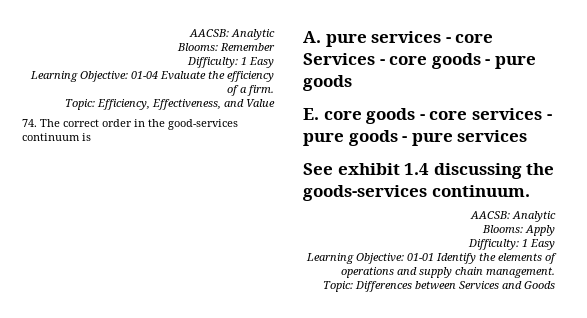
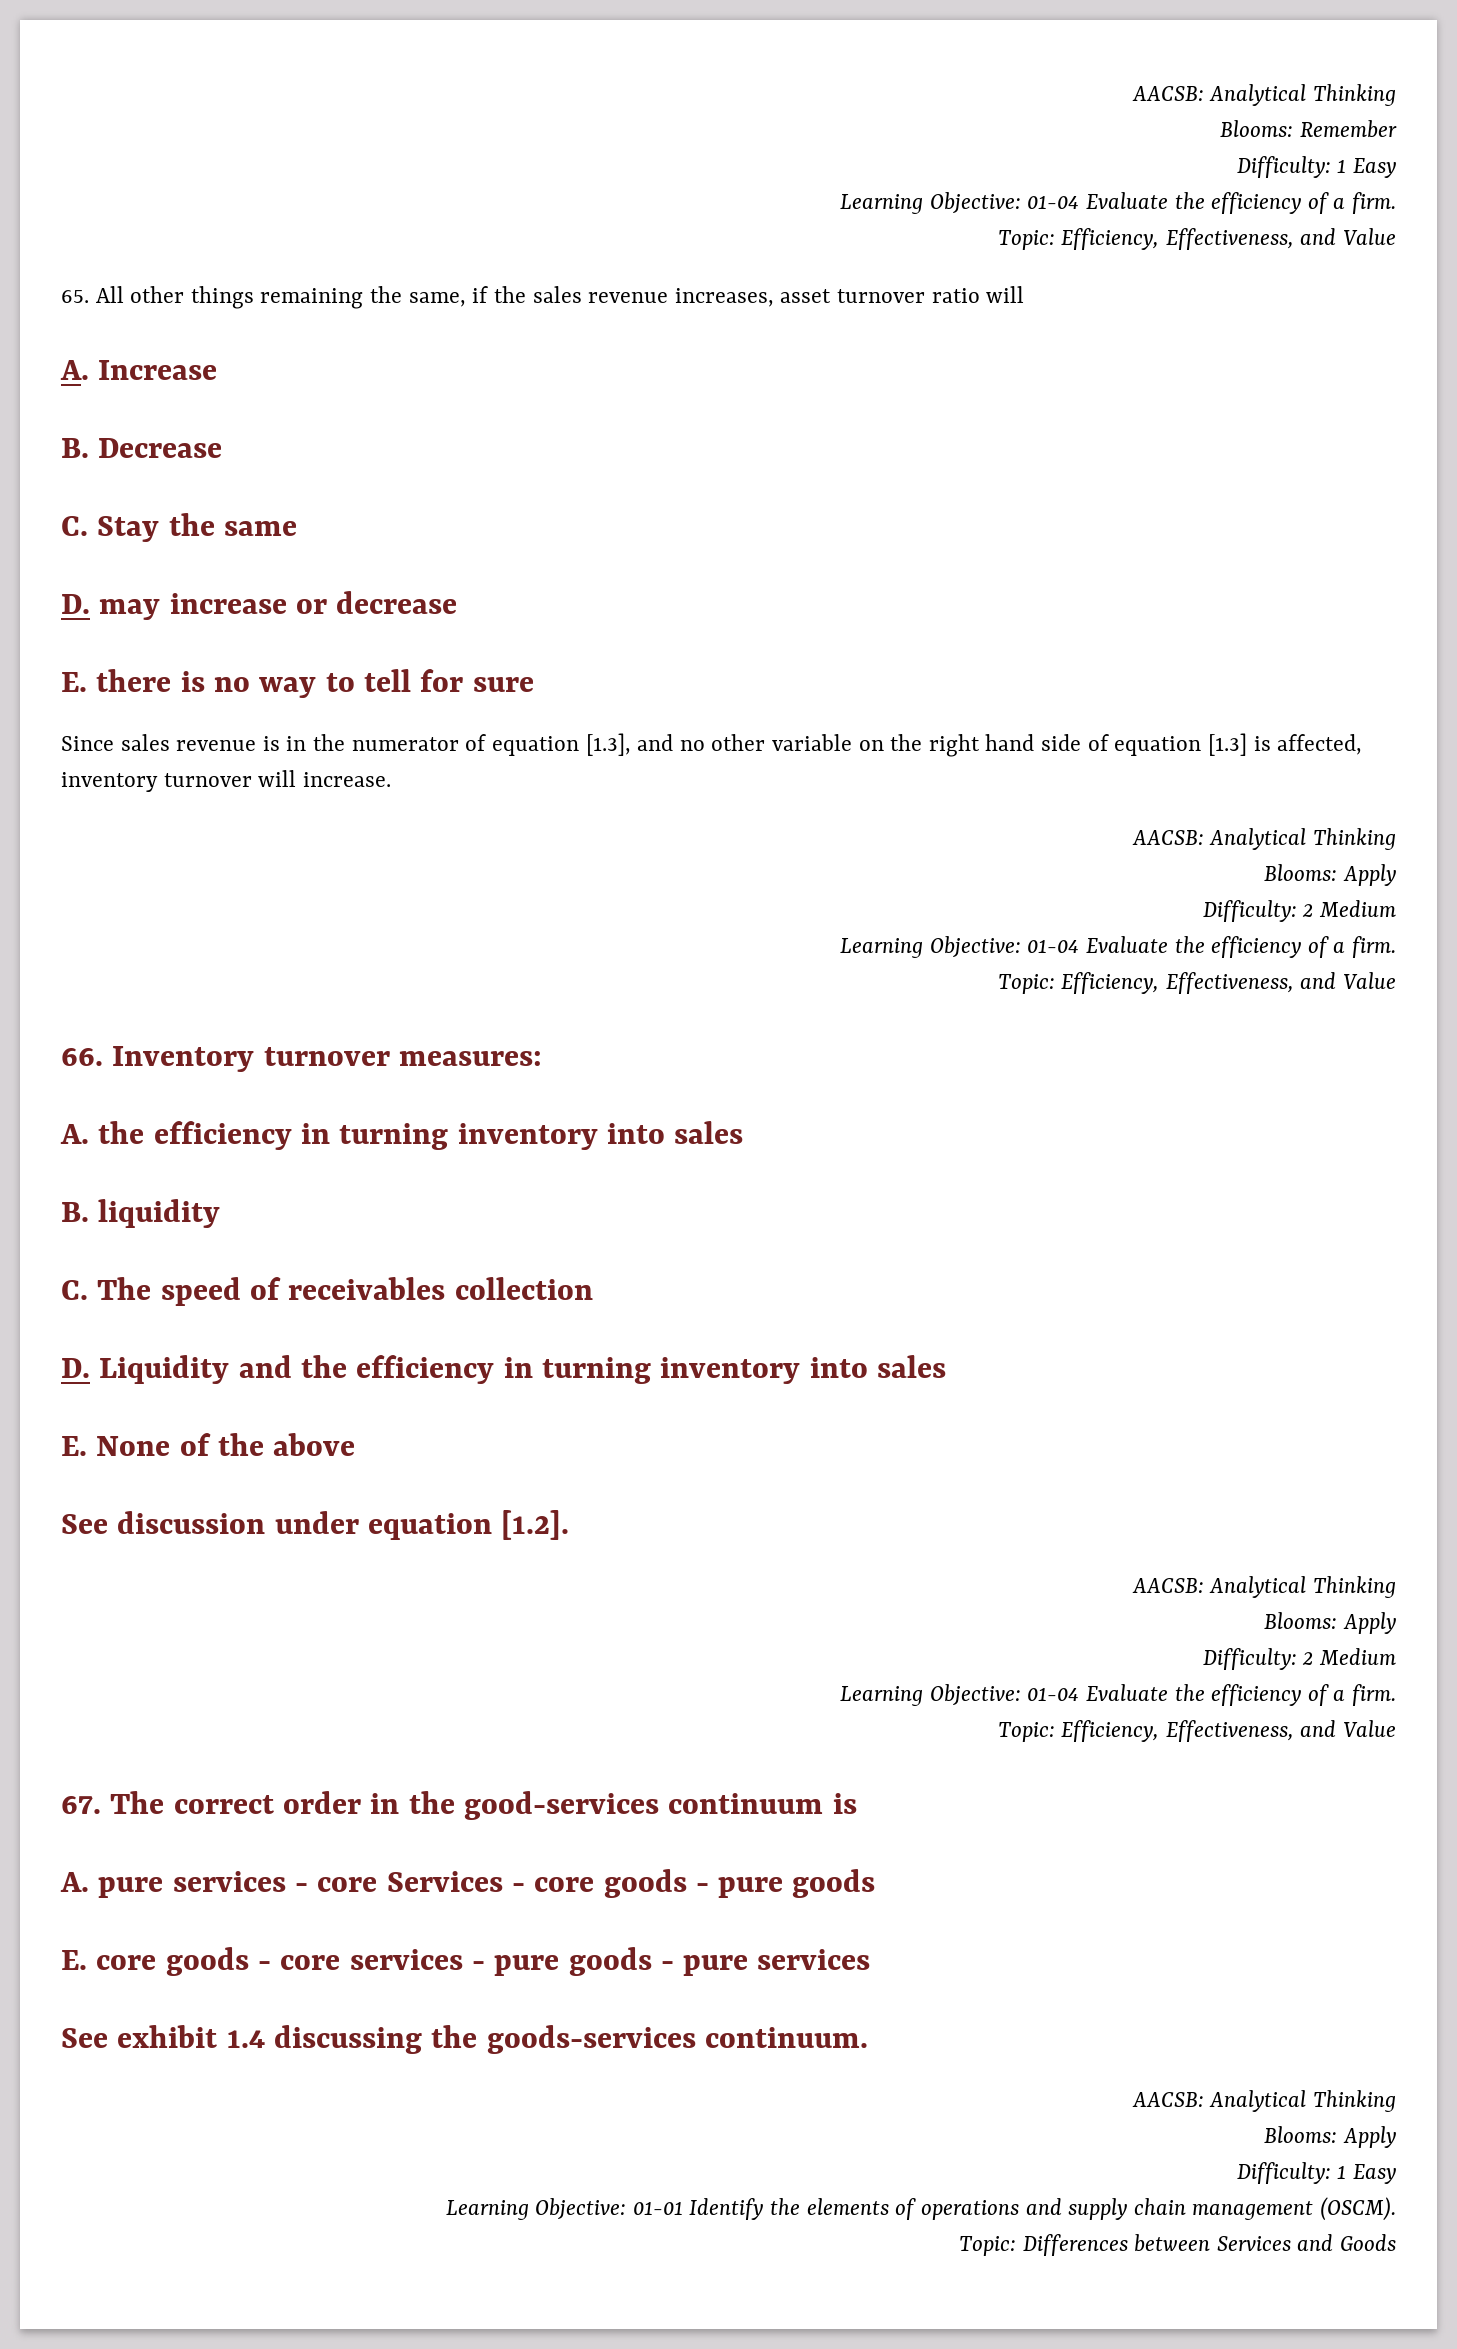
[189,29,275,40] AACSB: Analytic -> [1131,84,1396,106] AACSB: Analytical Thinking
[22,119,37,127] 74. -> [61,286,1025,309] [60,360,218,380] [61,438,223,458] [61,513,297,542] [61,591,458,620] [61,669,534,698] [61,733,1363,757] [61,770,391,792] [1131,828,1396,850] [1264,864,1396,886] [1202,900,1396,922] [840,936,1396,958] [997,972,1396,994] [61,1046,542,1072] [60,1121,744,1150] [61,1199,221,1228] [61,1277,593,1306] [61,1355,946,1384] [61,1433,356,1456] [61,1510,570,1540] [1131,1576,1396,1598] [1264,1612,1396,1634] [1202,1648,1396,1670] [840,1684,1396,1706] [997,1720,1396,1742] [61,1796,101,1814] 65. All other things remaining the same, if the sales revenue increases, asset turnover ratio will // A. Increase // B. Decrease // C. Stay the same // D. may increase or decrease // E. there is no way to tell for sure // Since sales revenue is in the numerator of equation [1.3], and no other variable on the right hand side of equation [1.3] is affected, inventory turnover will increase. // AACSB: Analytical Thinking // Blooms: Apply // Difficulty: 2 Medium // Learning Objective: 01-04 Evaluate the efficiency of a firm. // Topic: Efficiency, Effectiveness, and Value // 66. Inventory turnover measures: // A. the efficiency in turning inventory into sales // B. liquidity // C. The speed of receivables collection // D. Liquidity and the efficiency in turning inventory into sales // E. None of the above // See discussion under equation [1.2]. // AACSB: Analytical Thinking // Blooms: Apply // Difficulty: 2 Medium // Learning Objective: 01-04 Evaluate the efficiency of a firm. // Topic: Efficiency, Effectiveness, and Value // 67.
[512,211,556,222] Analytic -> [1209,2090,1396,2112] Analytical Thinking
[486,267,555,278] management. -> [1192,2197,1397,2221] management (OSCM).

